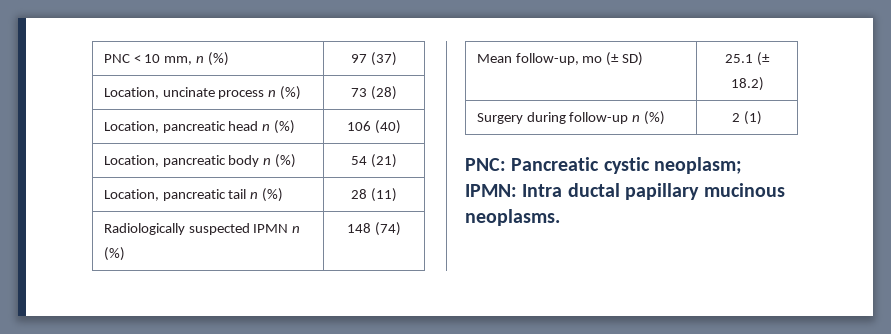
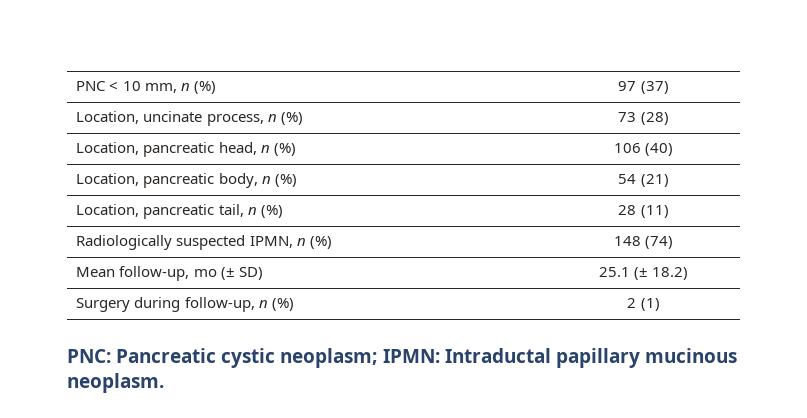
[218,90,265,99] process -> [206,114,264,126] process,
[228,121,259,131] head -> [218,142,257,155] head,
[228,155,260,167] body -> [218,173,258,188] body,
[228,189,247,199] tail -> [218,204,244,217] tail,
[253,224,289,233] IPMN -> [249,236,293,248] IPMN,
[569,112,629,124] follow-up -> [184,297,255,312] follow-up,
[522,183,620,197] Intra ductal -> [444,348,551,363] Intraductal
[465,209,560,226] neoplasms. -> [67,373,164,393] neoplasm.

